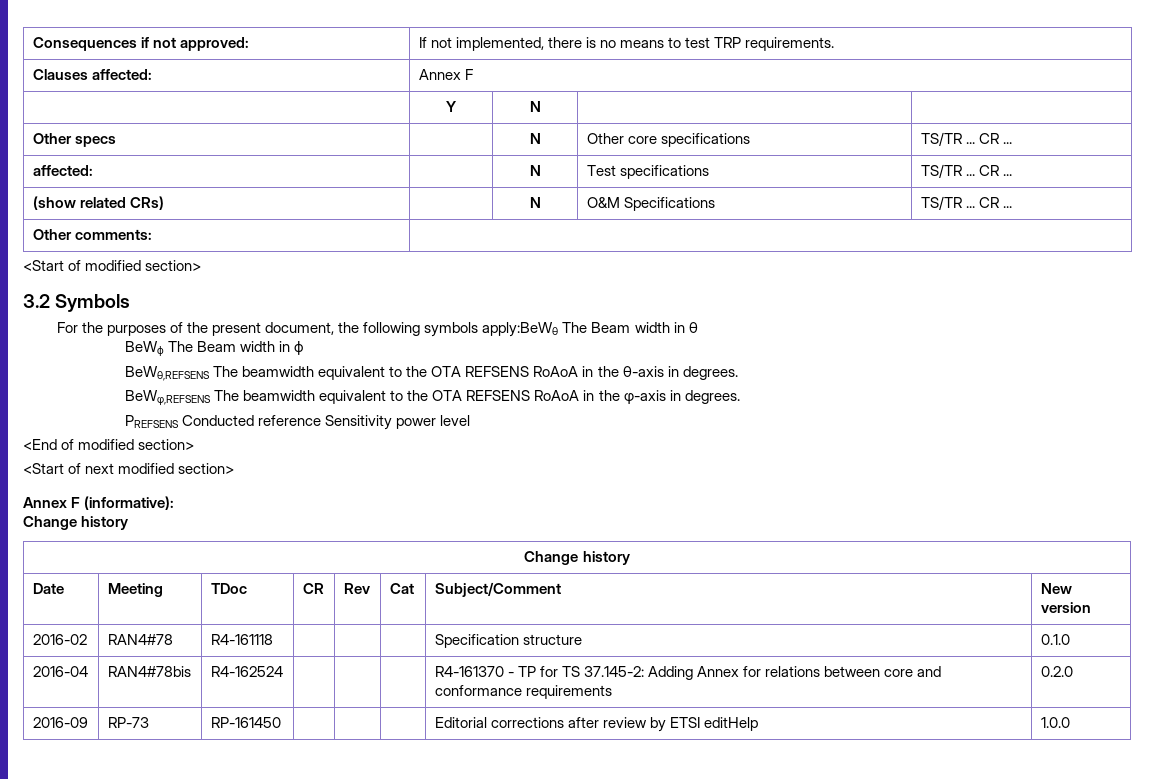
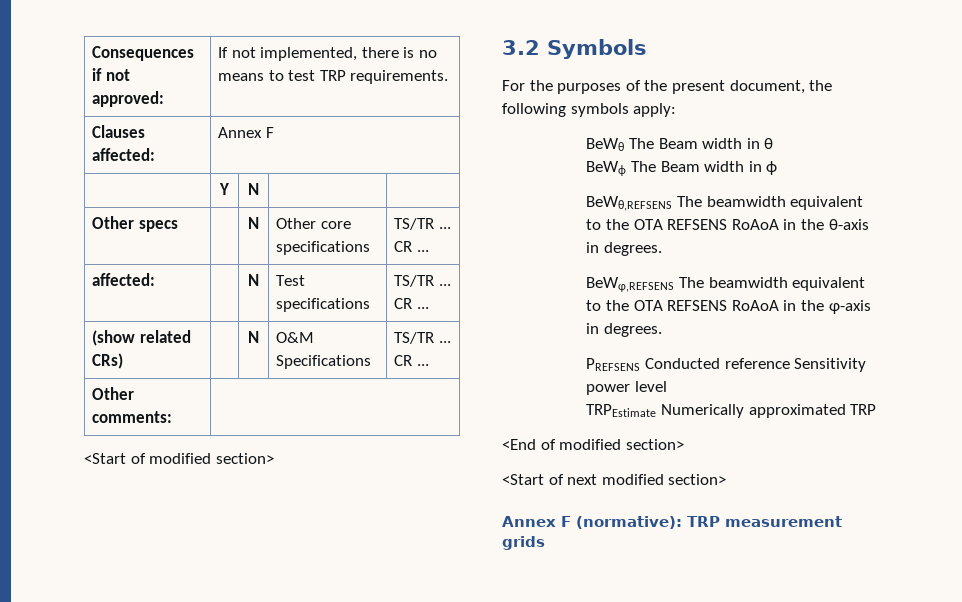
[482,322,559,337] apply:BeWθ -> [633,103,677,117] [586,138,625,151] apply: // BeWθ
(471, 420) none -> [586,404,877,418] // TRPEstimate Numerically approximated TRP
[84,496,175,510] [23,516,129,530] [524,551,630,565] [32,583,64,594] [107,583,163,597] [210,583,247,594] [302,583,324,594] [343,583,370,594] [389,583,414,594] [434,582,561,597] [1040,583,1072,594] [1040,602,1091,613] [32,634,87,645] [107,634,173,645] [210,634,273,645] [434,634,582,648] [1040,634,1070,645] [32,666,88,677] [107,666,191,677] [210,666,283,677] [434,666,942,680] [434,685,612,699] [1040,666,1073,677] [32,717,88,728] [107,717,149,728] [210,717,281,728] [434,717,758,732] [1040,717,1070,728] (informative): // Change history // Change history // Date | Meeting | TDoc | CR | Rev | Cat | Subject/Comment | New version // 2016-02 | RAN4#78 | R4-161118 | | | | Specification structure | 0.1.0 // 2016-04 | RAN4#78bis | R4-162524 | | | | R4-161370 - TP for TS 37.145-2: Adding Annex for relations between core and conformance requirements | 0.2.0 // 2016-09 | RP-73 | RP-161450 | | | | Editorial corrections after review by ETSI editHelp | 1.0.0 -> [576,516,842,529] [502,536,545,550] (normative): TRP measurement grids

